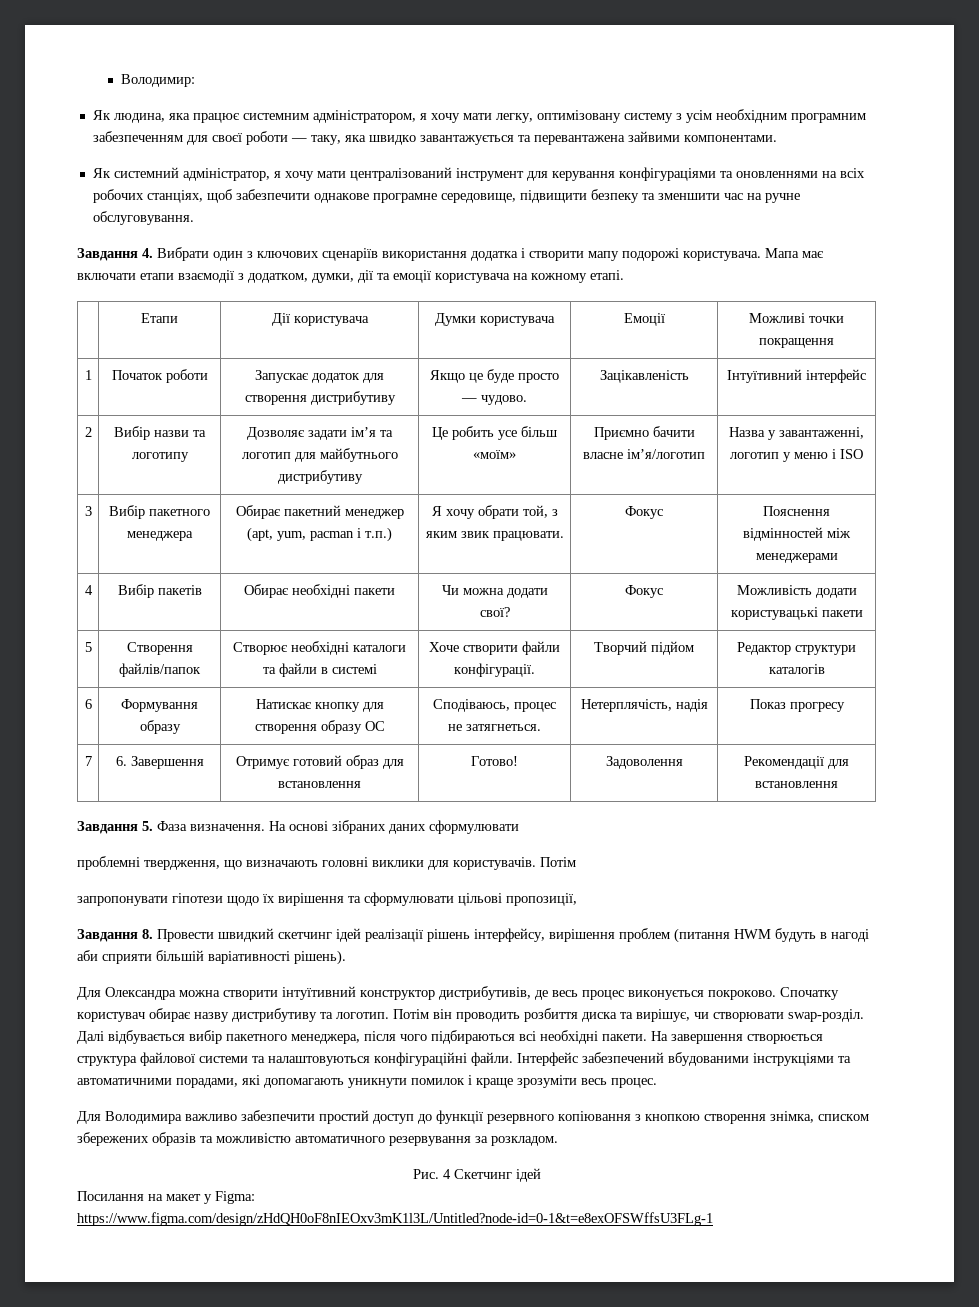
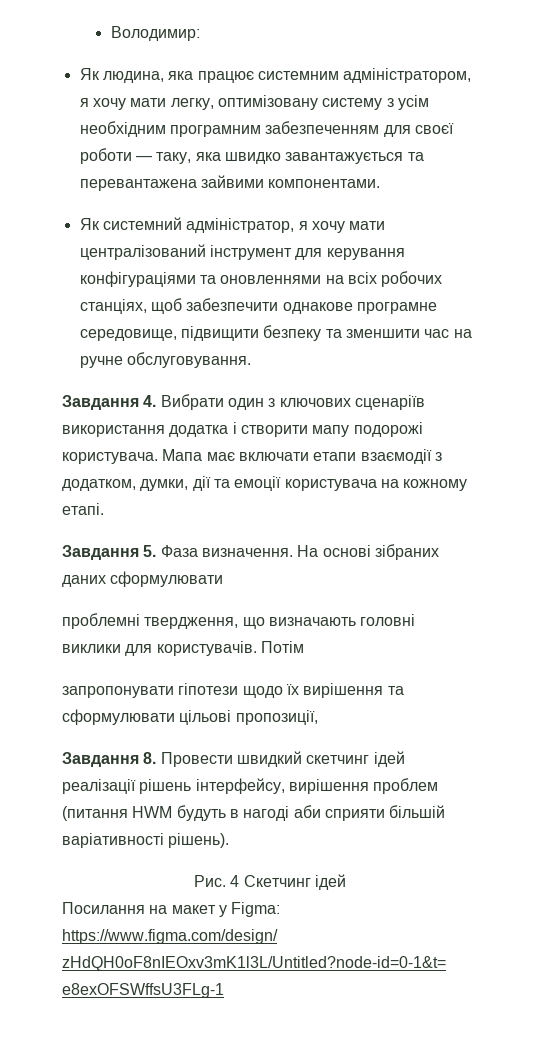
[141,313,178,323] [271,313,369,326] [435,313,555,326] [623,313,665,326] [749,313,844,323] [759,338,834,348] [84,370,92,380] [111,369,208,383] [255,370,384,383] [244,391,396,405] [430,369,559,383] [461,395,527,405] [599,370,689,383] [727,369,866,383] [84,427,92,437] [114,426,206,440] [131,452,189,462] [247,427,393,440] [241,448,398,462] [277,470,363,484] [432,426,557,440] [473,450,516,459] [593,426,695,440] [583,449,705,459] [729,427,864,440] [730,449,863,462] [84,506,92,516] [109,505,210,519] [127,531,193,541] [235,505,404,519] [247,527,392,542] [431,505,558,519] [425,531,564,541] [625,506,663,519] [763,506,830,516] [743,527,851,541] [755,553,838,563] [84,585,93,595] [117,584,202,598] [244,584,395,598] [441,585,548,598] [479,607,510,617] [625,585,663,598] [736,585,857,598] [730,607,863,620] [84,642,92,652] [126,642,193,655] [119,663,201,677] [233,641,406,655] [262,663,377,677] [429,641,560,655] [454,663,535,677] [594,641,694,655] [737,642,856,655] [768,664,825,674] [84,699,92,709] [121,699,198,712] [139,720,181,734] [255,699,384,712] [254,720,385,734] [433,699,556,712] [448,724,541,731] [580,699,708,712] [749,699,845,712] [84,756,92,766] [115,756,204,769] [235,755,404,769] [278,781,361,788] [471,756,518,766] [605,756,683,769] [744,756,849,769] [755,781,838,788] // | Етапи | Дії користувача | Думки користувача | Емоції | Можливі точки покращення // 1 | Початок роботи | Запускає додаток для створення дистрибутиву | Якщо це буде просто — чудово. | Зацікавленість | Інтуїтивний інтерфейс // 2 | Вибір назви та логотипу | Дозволяє задати ім’я та логотип для майбутнього дистрибутиву | Це робить усе більш «моїм» | Приємно бачити власне ім’я/логотип | Назва у завантаженні, логотип у меню і ISO // 3 | Вибір пакетного менеджера | Обирає пакетний менеджер (apt, yum, pacman і т.п.) | Я хочу обрати той, з яким звик працювати. | Фокус | Пояснення відмінностей між менеджерами // 4 | Вибір пакетів | Обирає необхідні пакети | Чи можна додати свої? | Фокус | Можливість додати користувацькі пакети // 5 | Створення файлів/папок | Створює необхідні каталоги та файли в системі | Хоче створити файли конфігурації. | Творчий підйом | Редактор структури каталогів // 6 | Формування образу | Натискає кнопку для створення образу ОС | Сподіваюсь, процес не затягнеться. | Нетерплячість, надія | Показ прогресу // 7 | 6. Завершення | Отримує готовий образ для встановлення | Готово! | Задоволення | Рекомендації для встановлення -> (104, 509) none
[77,986,839,1000] [77,1008,864,1022] [77,1030,823,1044] [77,1052,851,1066] [77,1075,657,1088] [77,1110,869,1124] [77,1132,558,1146] // Для Олександра можна створити інтуїтивний конструктор дистрибутивів, де весь процес виконується покроково. Спочатку користувач обирає назву дистрибутиву та логотип. Потім він проводить розбиття диска та вирішує, чи створювати swap-розділ. Далі відбувається вибір пакетного менеджера, після чого підбираються всі необхідні пакети. На завершення створюється структура файлової системи та налаштовуються конфігураційні файли. Інтерфейс забезпечений вбудованими інструкціями та автоматичними порадами, які допомагають уникнути помилок і краще зрозуміти весь процес. // Для Володимира важливо забезпечити простий доступ до функції резервного копіювання з кнопкою створення знімка, списком збережених образів та можливістю автоматичного резервування за розкладом. -> (230, 840) none

